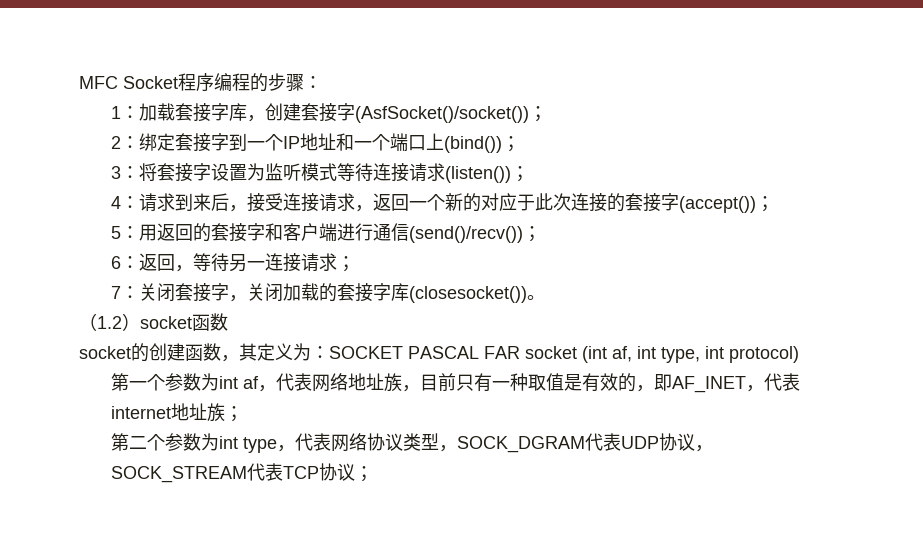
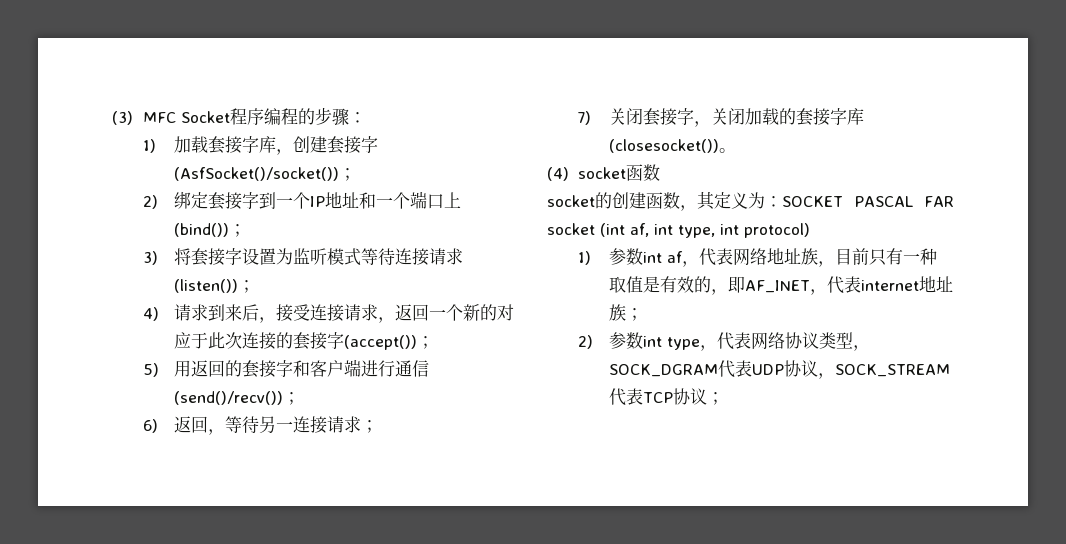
(79, 82) none -> [112,111,133,125] (3)
[110,106,139,119] 1： -> [143,139,157,153] 1)
[110,136,139,149] 2： -> [143,195,159,209] 2)
[110,166,139,179] 3： -> [143,251,159,265] 3)
[110,196,139,209] 4： -> [143,307,160,321] 4)
[110,226,139,239] 5： -> [143,363,160,377] 5)
[110,256,139,269] 6： -> [143,419,159,433] 6)
[110,286,139,299] 7： -> [578,111,592,125] 7)
[79,313,140,331] （1.2） -> [547,167,569,181] (4)
[110,373,219,391] 第一个参数为 -> [578,248,644,265] 1)参数
[110,433,219,451] 第二个参数为 -> [578,332,644,349] 2)参数

